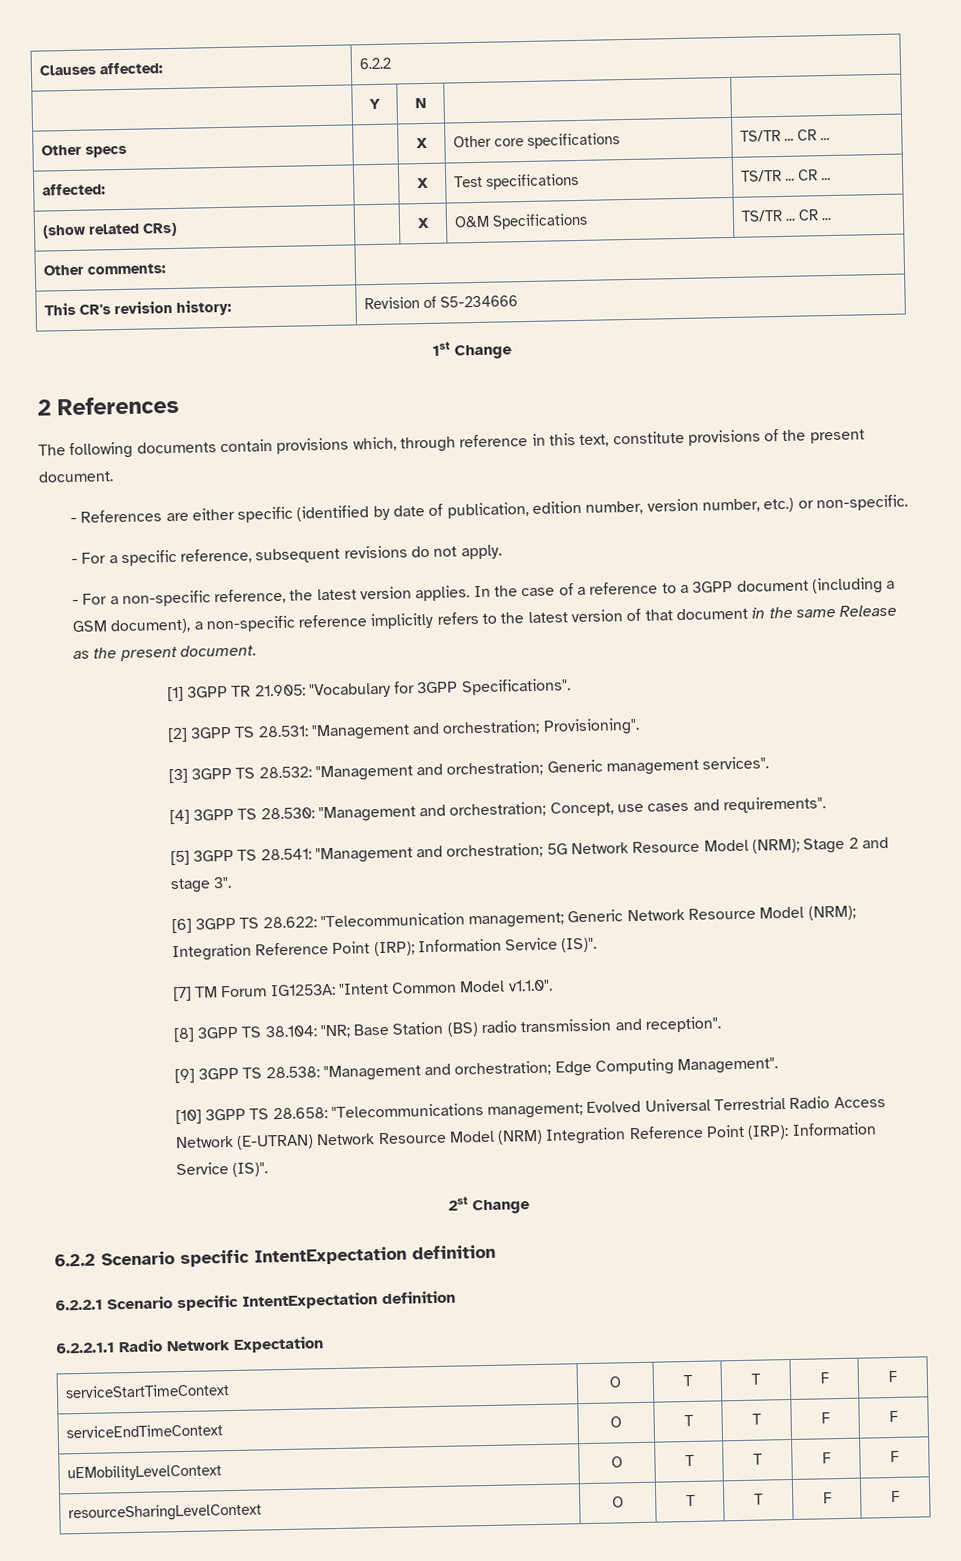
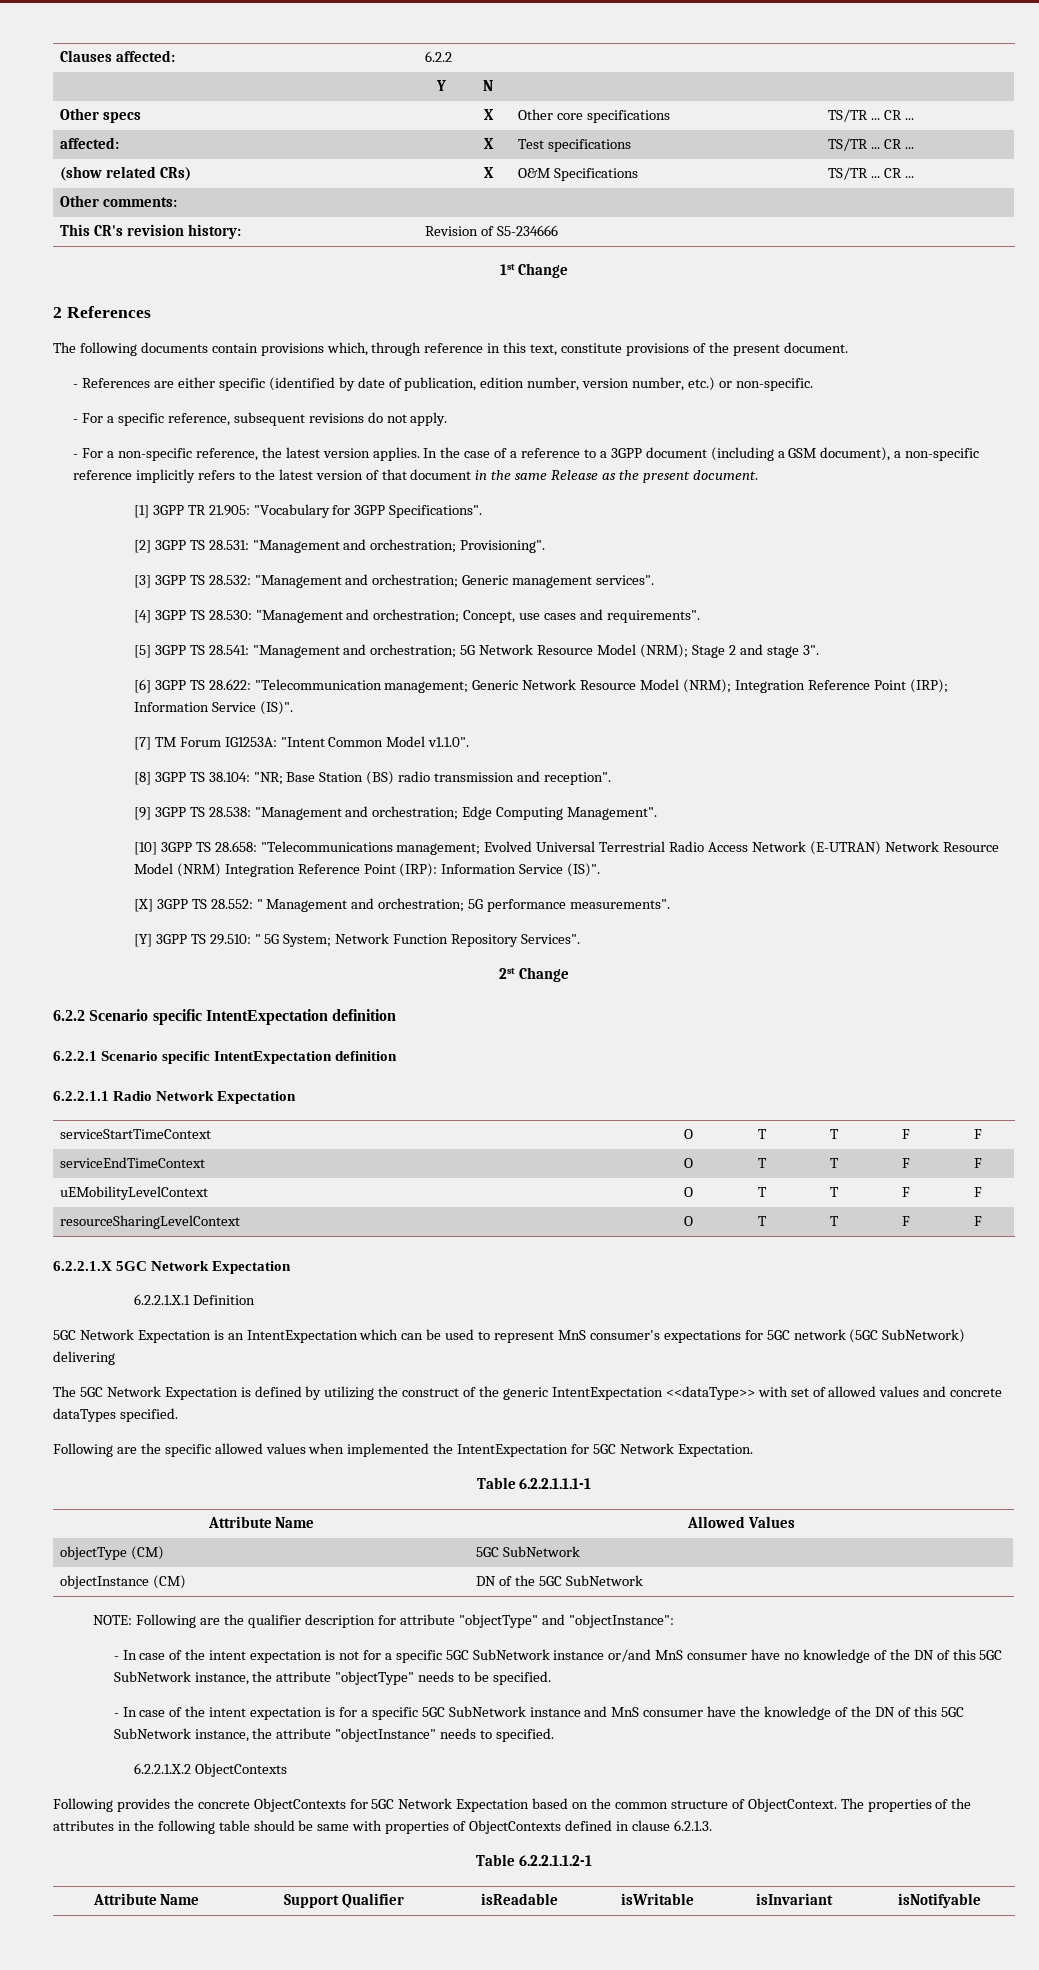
(268, 1169) none -> [133,898,671,912] [133,933,581,947] // [X] 3GPP TS 28.552: " Management and orchestration; 5G performance measurements". // [Y] 3GPP TS 29.510: " 5G System; Network Function Repository Services".
(900, 1496) none -> [53,1261,292,1274] [133,1294,255,1305] [53,1329,966,1343] [53,1351,115,1365] [53,1386,1003,1400] [53,1408,178,1422] [53,1443,753,1457] [476,1477,592,1489] [207,1516,315,1528] [687,1516,795,1528] [60,1546,165,1560] [476,1546,581,1557] [60,1575,187,1589] [476,1575,643,1586] [93,1614,674,1628] [113,1649,1003,1663] [113,1671,551,1685] [113,1706,964,1720] [113,1728,555,1742] [133,1763,287,1777] [53,1798,972,1812] [53,1820,712,1834] [476,1854,592,1866] [92,1893,200,1905] [284,1893,404,1908] [480,1893,558,1905] [620,1893,694,1905] [756,1893,833,1905] [897,1893,981,1908] // 6.2.2.1.X 5GC Network Expectation // 6.2.2.1.X.1 Definition // 5GC Network Expectation is an IntentExpectation which can be used to represent MnS consumer's expectations for 5GC network (5GC SubNetwork) delivering // The 5GC Network Expectation is defined by utilizing the construct of the generic IntentExpectation <<dataType>> with set of allowed values and concrete dataTypes specified. // Following are the specific allowed values when implemented the IntentExpectation for 5GC Network Expectation. // Table 6.2.2.1.1.1-1 // Attribute Name | Allowed Values // objectType (CM) | 5GC SubNetwork // objectInstance (CM) | DN of the 5GC SubNetwork // NOTE: Following are the qualifier description for attribute "objectType" and "objectInstance": // - In case of the intent expectation is not for a specific 5GC SubNetwork instance or/and MnS consumer have no knowledge of the DN of this 5GC SubNetwork instance, the attribute "objectType" needs to be specified. // - In case of the intent expectation is for a specific 5GC SubNetwork instance and MnS consumer have the knowledge of the DN of this 5GC SubNetwork instance, the attribute "objectInstance" needs to specified. // 6.2.2.1.X.2 ObjectContexts // Following provides the concrete ObjectContexts for 5GC Network Expectation based on the common structure of ObjectContext. The properties of the attributes in the following table should be same with properties of ObjectContexts defined in clause 6.2.1.3. // Table 6.2.2.1.1.2-1 // Attribute Name | Support Qualifier | isReadable | isWritable | isInvariant | isNotifyable

